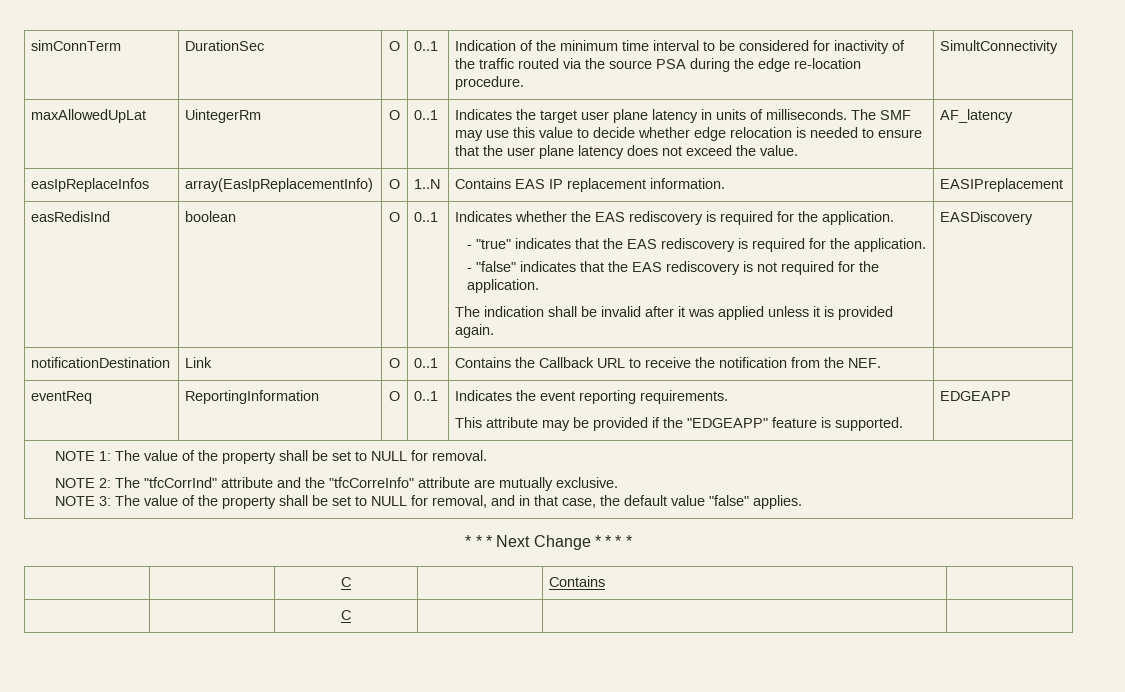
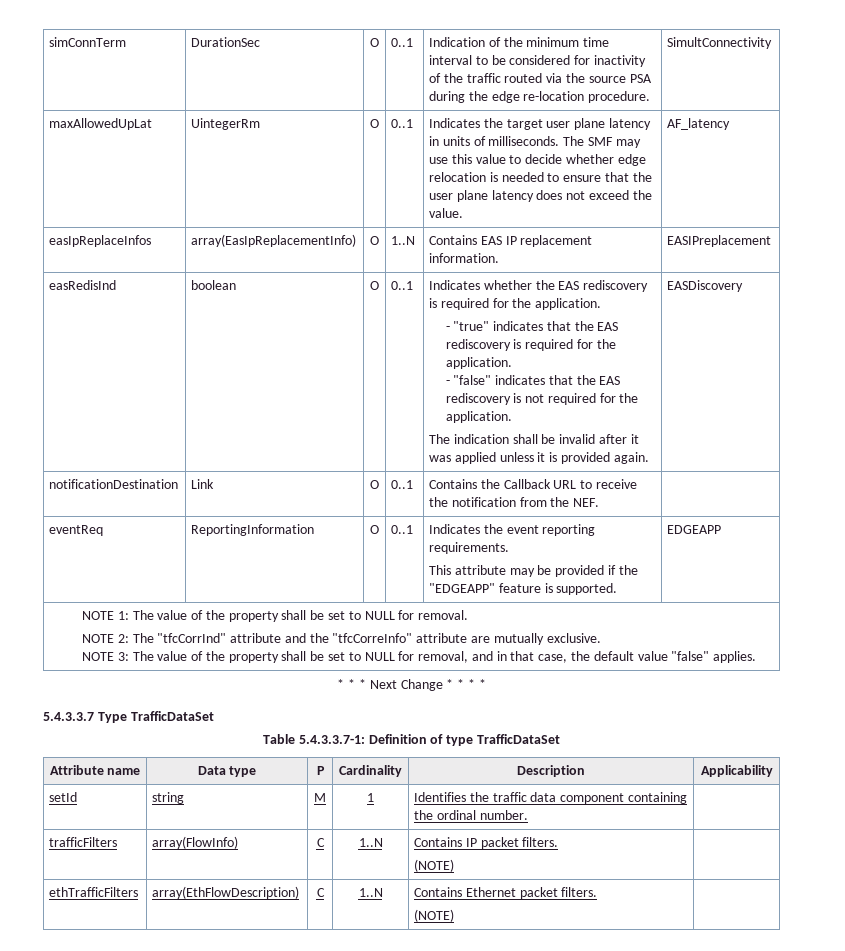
[341,577,351,587] [549,576,606,587] [341,610,351,620] // | | C | | Contains | // | | C | | -> [43,711,214,723] [263,734,560,746] [49,765,141,775] [197,766,257,777] [316,766,325,775] [339,765,402,777] [517,765,585,777] [700,765,773,777] [49,792,78,802] [152,792,185,804] [314,793,326,802] [367,793,374,802] [414,792,688,804] [414,810,528,820] [49,837,118,847] [152,836,239,849] [316,838,325,847] [358,838,383,847] [414,837,559,849] [414,859,455,872] [49,887,139,897] [152,886,300,899] [316,888,325,897] [358,888,383,897] [414,887,598,899] [414,909,455,922] // 5.4.3.3.7 Type TrafficDataSet // Table 5.4.3.3.7-1: Definition of type TrafficDataSet // Attribute name | Data type | P | Cardinality | Description | Applicability // setId | string | M | 1 | Identifies the traffic data component containing the ordinal number. | // trafficFilters | array(FlowInfo) | C | 1..N | Contains IP packet filters. // (NOTE) | // ethTrafficFilters | array(EthFlowDescription) | C | 1..N | Contains Ethernet packet filters. // (NOTE)

